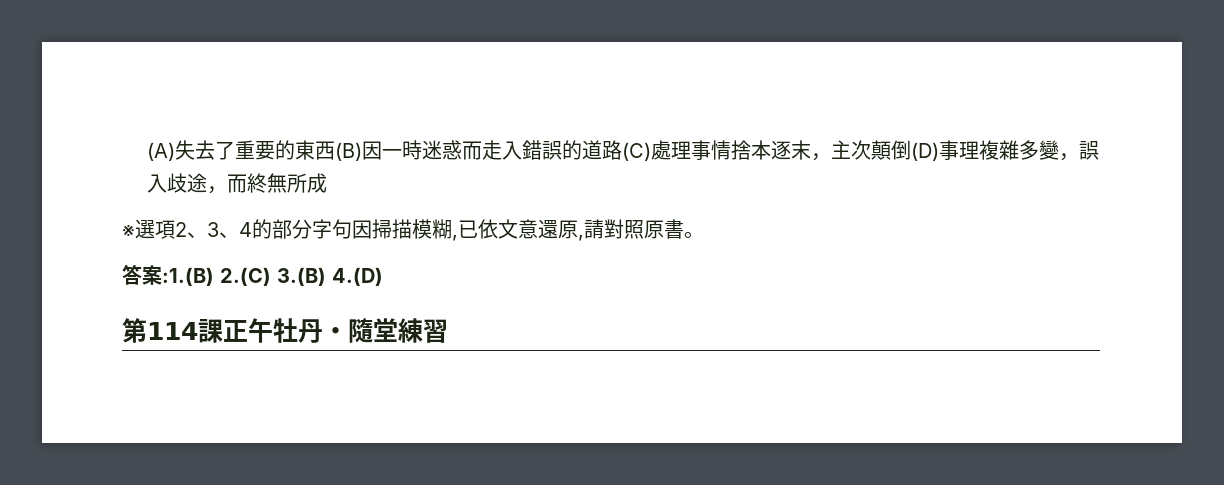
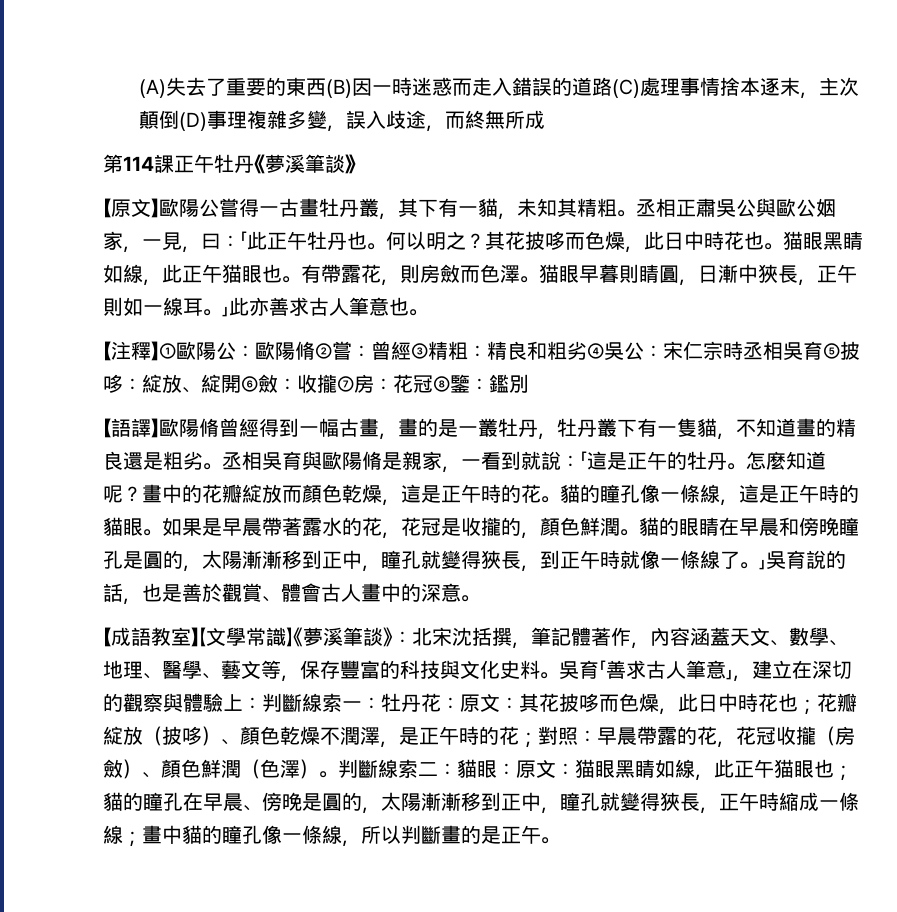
[122,219,704,241] [122,264,383,286] [122,318,448,343] ※選項2、3、4的部分字句因掃描模糊,已依文意還原,請對照原書。 // 答案:1.(B) 2.(C) 3.(B) 4.(D) // 第114課正午牡丹・隨堂練習 -> [103,154,356,174] [103,198,836,220] [103,231,863,253] [103,264,857,286] [103,297,428,317] [103,341,860,361] [103,374,529,393] [103,418,856,440] [103,451,826,473] [103,484,859,506] [103,517,859,539] [103,550,846,572] [103,583,480,605] [103,627,848,649] [103,660,852,682] [103,693,857,715] [103,726,855,748] [103,759,853,781] [103,792,859,814] [103,825,560,847] 第114課正午牡丹《夢溪筆談》 // 【原文】歐陽公嘗得一古畫牡丹叢，其下有一貓，未知其精粗。丞相正肅吳公與歐公姻家，一見，曰：「此正午牡丹也。何以明之？其花披哆而色燥，此日中時花也。猫眼黑睛如線，此正午猫眼也。有帶露花，則房斂而色澤。猫眼早暮則睛圓，日漸中狹長，正午則如一線耳。」此亦善求古人筆意也。 // 【注釋】①歐陽公：歐陽脩②嘗：曾經③精粗：精良和粗劣④吳公：宋仁宗時丞相吳育⑤披哆：綻放、綻開⑥斂：收攏⑦房：花冠⑧鑒：鑑別 // 【語譯】歐陽脩曾經得到一幅古畫，畫的是一叢牡丹，牡丹叢下有一隻貓，不知道畫的精良還是粗劣。丞相吳育與歐陽脩是親家，一看到就說：「這是正午的牡丹。怎麼知道呢？畫中的花瓣綻放而顏色乾燥，這是正午時的花。貓的瞳孔像一條線，這是正午時的貓眼。如果是早晨帶著露水的花，花冠是收攏的，顏色鮮潤。貓的眼睛在早晨和傍晚瞳孔是圓的，太陽漸漸移到正中，瞳孔就變得狹長，到正午時就像一條線了。」吳育說的話，也是善於觀賞、體會古人畫中的深意。 // 【成語教室】【文學常識】《夢溪筆談》：北宋沈括撰，筆記體著作，內容涵蓋天文、數學、地理、醫學、藝文等，保存豐富的科技與文化史料。吳育「善求古人筆意」，建立在深切的觀察與體驗上：判斷線索一：牡丹花：原文：其花披哆而色燥，此日中時花也；花瓣綻放（披哆）、顏色乾燥不潤澤，是正午時的花；對照：早晨帶露的花，花冠收攏（房斂）、顏色鮮潤（色澤）。判斷線索二：貓眼：原文：猫眼黑睛如線，此正午猫眼也；貓的瞳孔在早晨、傍晚是圓的，太陽漸漸移到正中，瞳孔就變得狹長，正午時縮成一條線；畫中貓的瞳孔像一條線，所以判斷畫的是正午。

